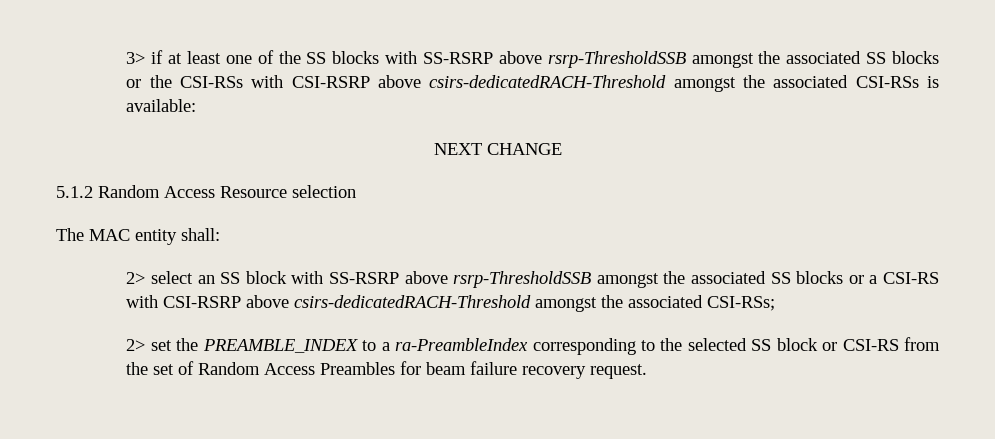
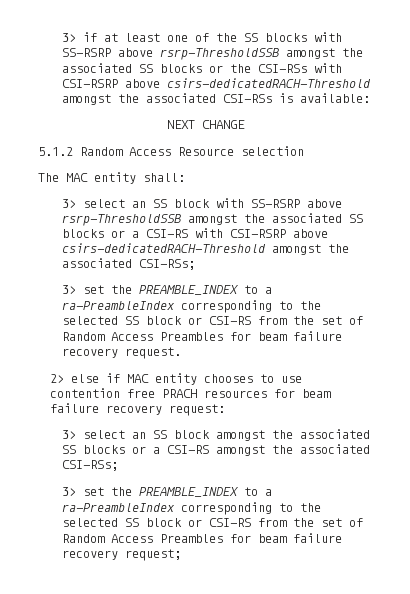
[126,272,146,284] 2> -> [62,199,77,208] 3>
[126,339,146,351] 2> -> [62,285,77,294] 3>
(648, 371) none -> [50,373,303,385] [50,388,332,398] [50,403,226,416] [62,429,371,441] [62,444,371,456] [62,460,119,471] [62,487,273,497] [62,502,322,515] [62,518,364,527] [62,533,343,543] [62,549,182,561] // 2> else if MAC entity chooses to use contention free PRACH resources for beam failure recovery request: // 3> select an SS block amongst the associated SS blocks or a CSI-RS amongst the associated CSI-RSs; // 3> set the PREAMBLE_INDEX to a ra-PreambleIndex corresponding to the selected SS block or CSI-RS from the set of Random Access Preambles for beam failure recovery request;

